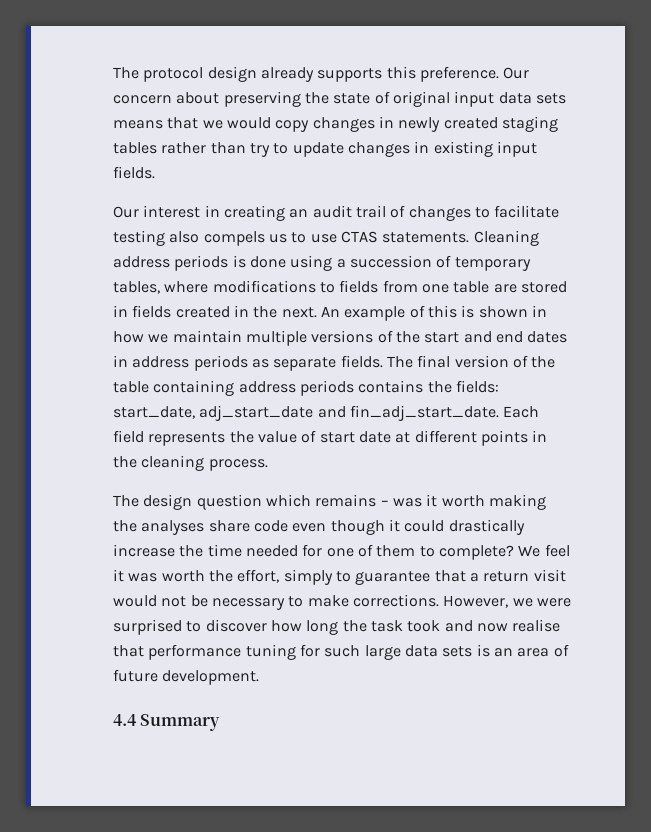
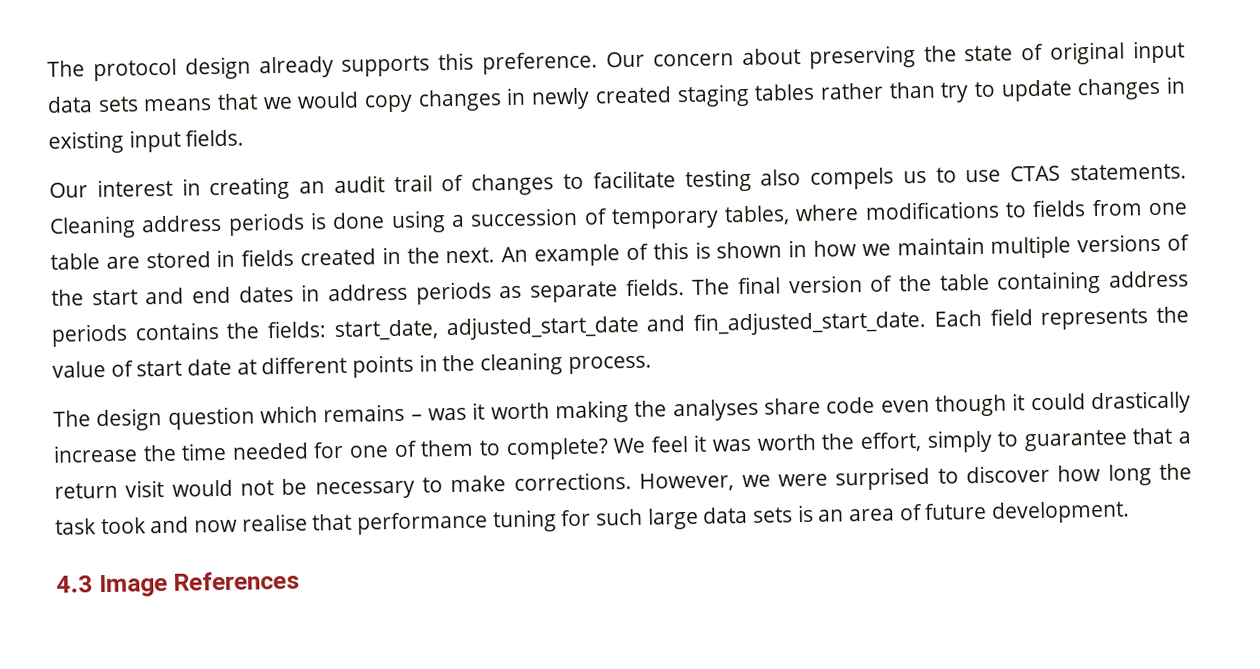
[199,405,499,421] adj_start_date and fin_adj_start_date. -> [445,309,927,341] adjusted_start_date and fin_adjusted_start_date.
[113,714,221,731] 4.4 Summary -> [56,570,301,598] 4.3 Image References

